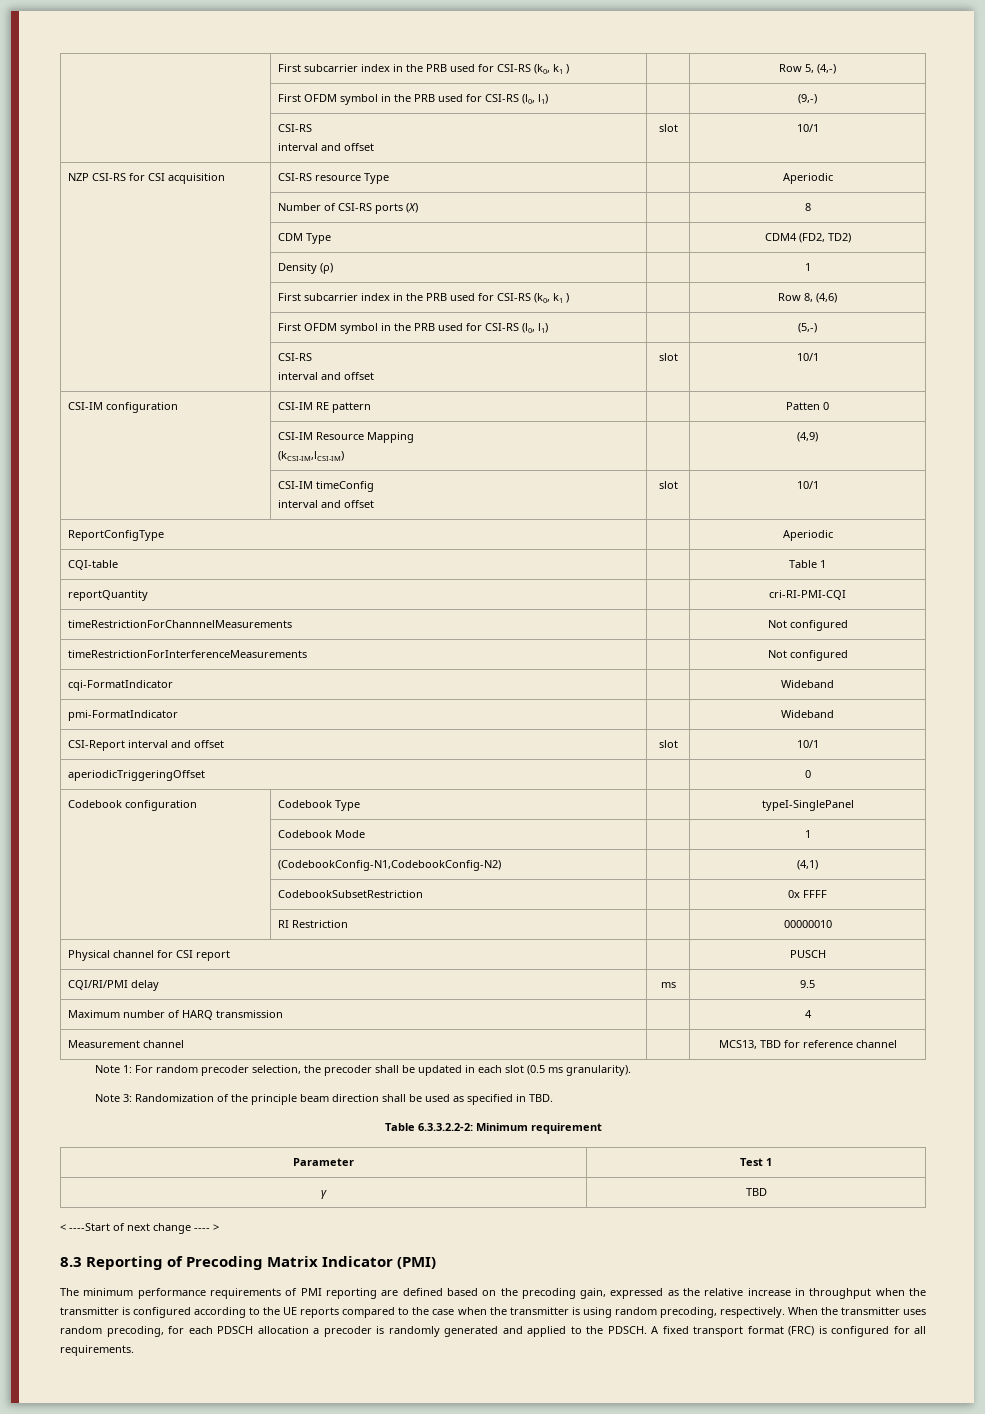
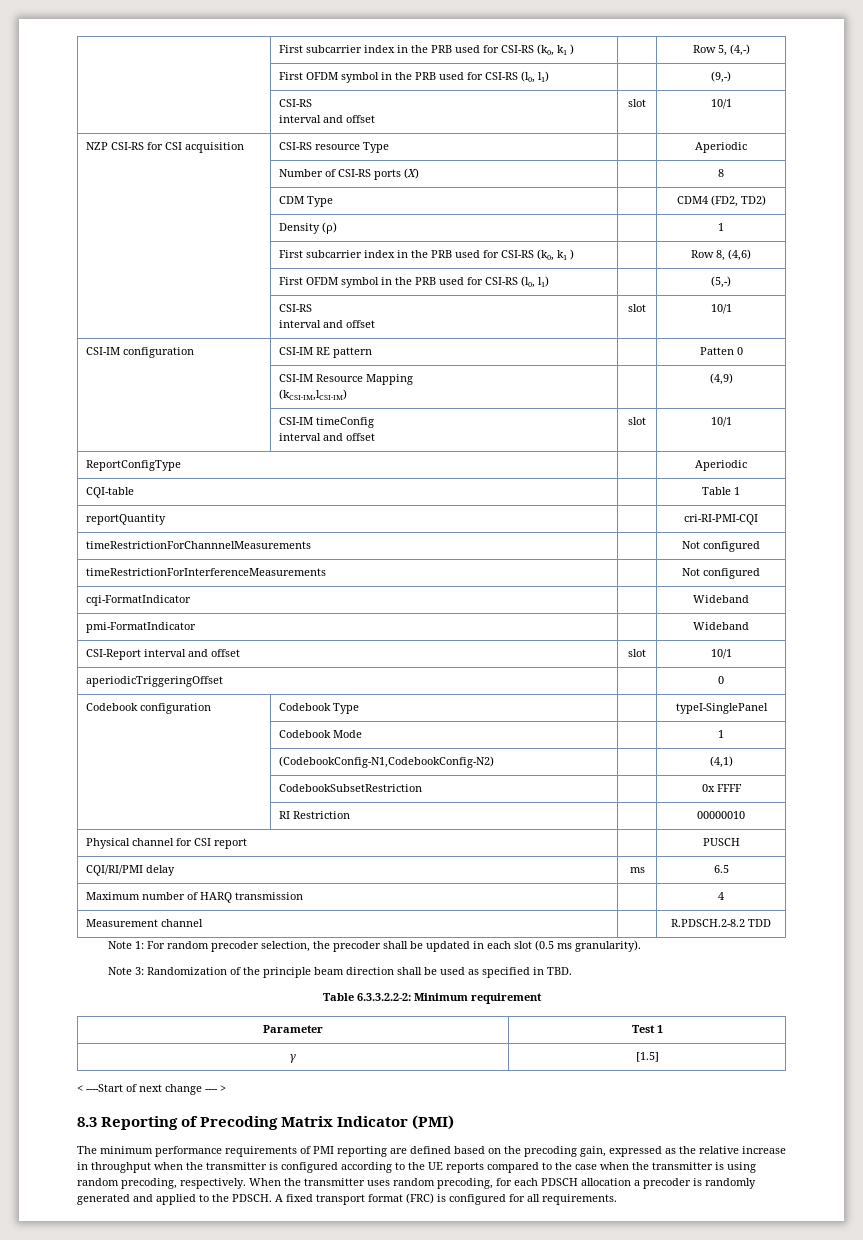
[800,980,815,988] 9.5 -> [713,865,729,873] 6.5
[718,1040,897,1049] MCS13, TBD for reference channel -> [671,919,771,927] R.PDSCH.2-8.2 TDD
[745,1188,767,1196] TBD -> [635,1052,659,1062] [1.5]

